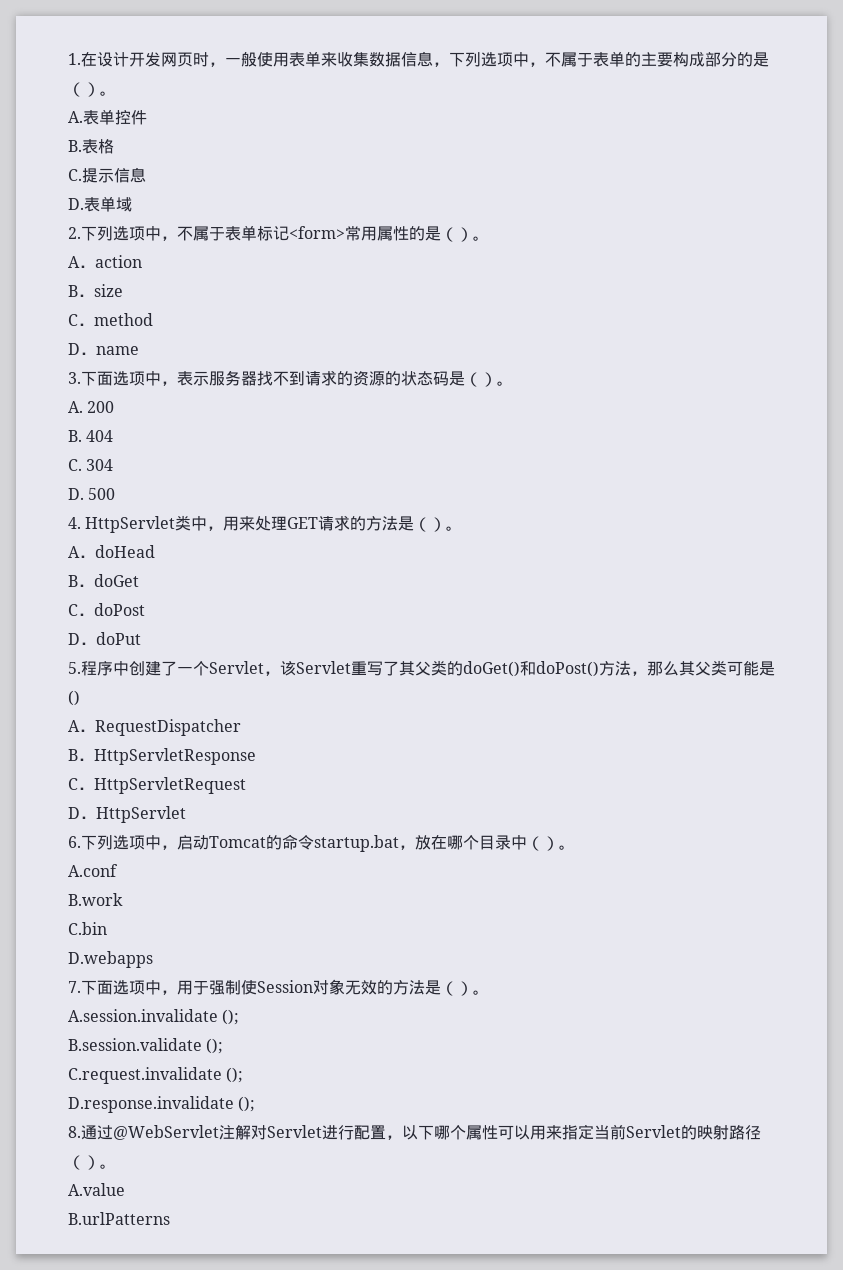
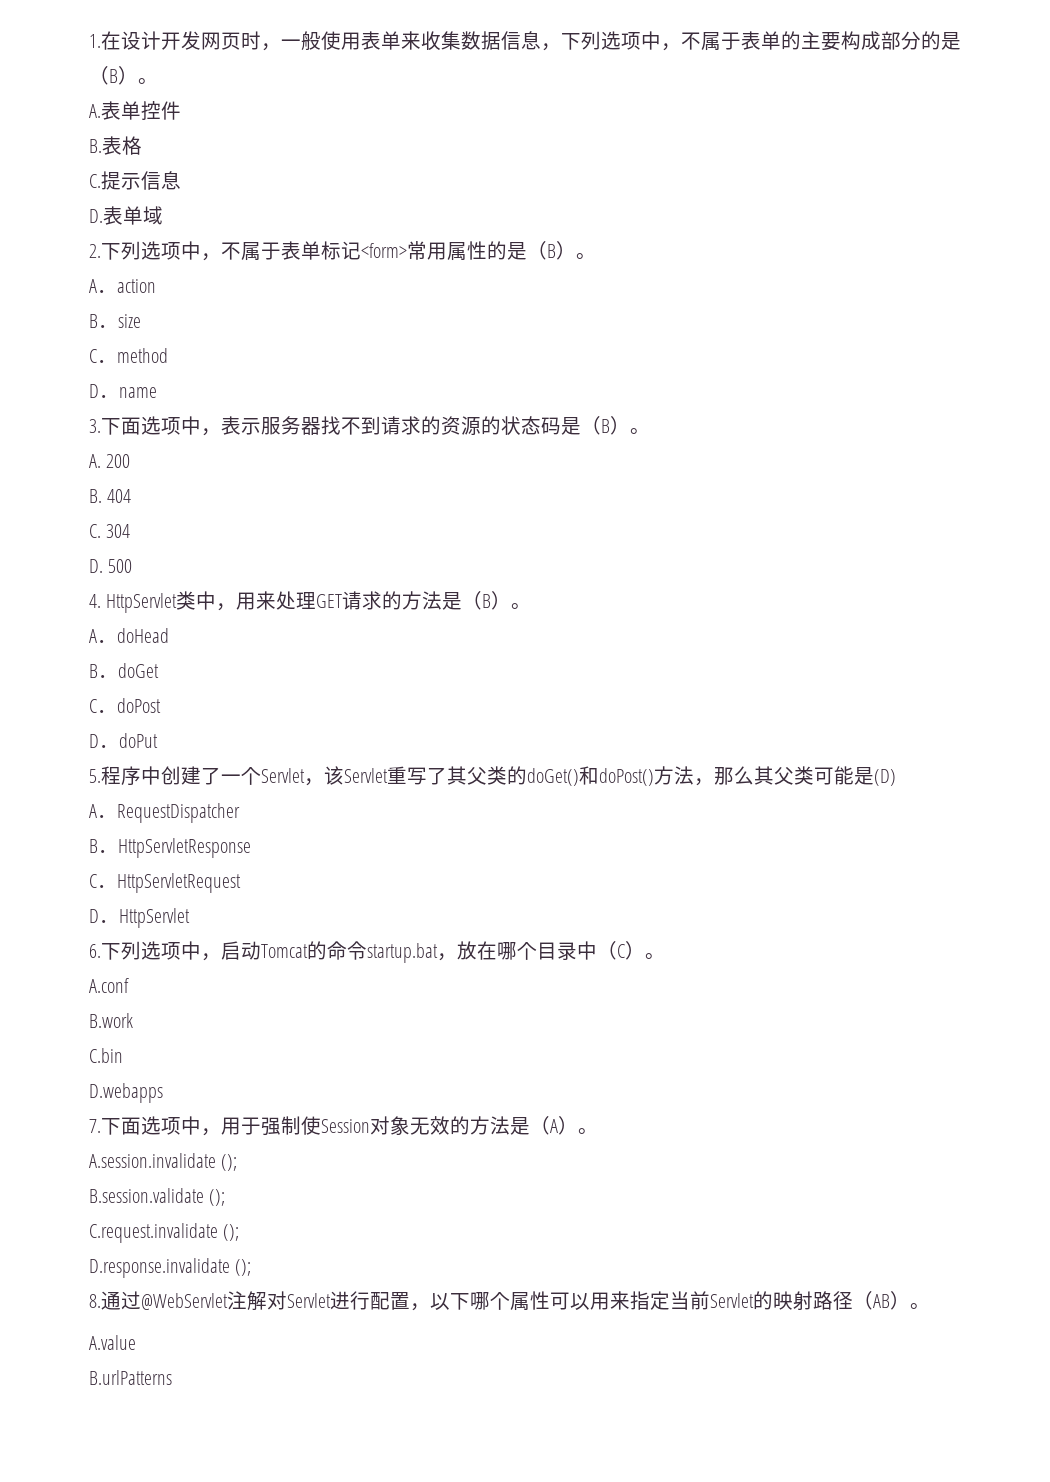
(84, 89) none -> [109,69,118,83] B
(457, 234) none -> [547,244,556,258] B
(481, 379) none -> [601,419,610,433] B
(431, 524) none -> [482,594,492,608] B
[68,690,80,706] () -> [874,769,896,786] (D)
(543, 843) none -> [616,944,625,958] C
(457, 988) none -> [550,1119,558,1133] A
(84, 1162) none -> [873,1294,890,1308] AB

